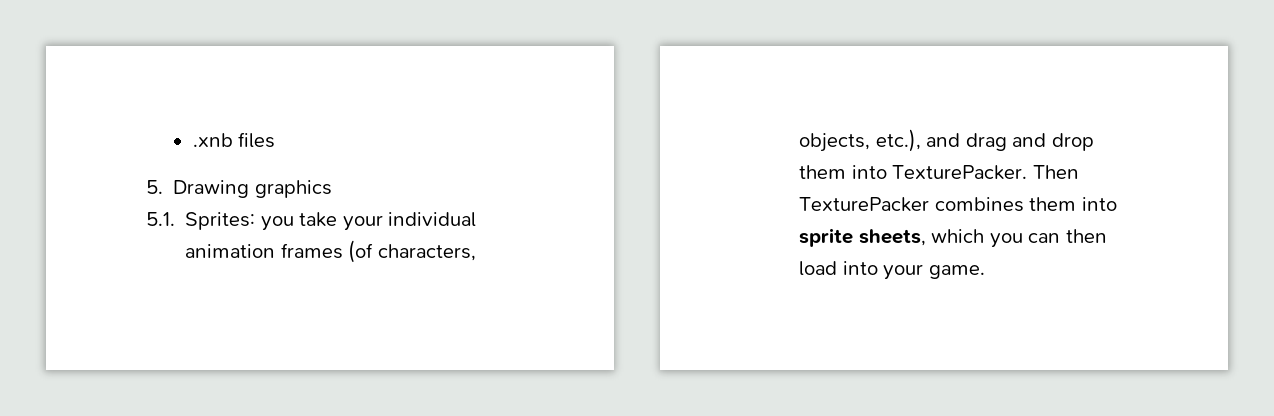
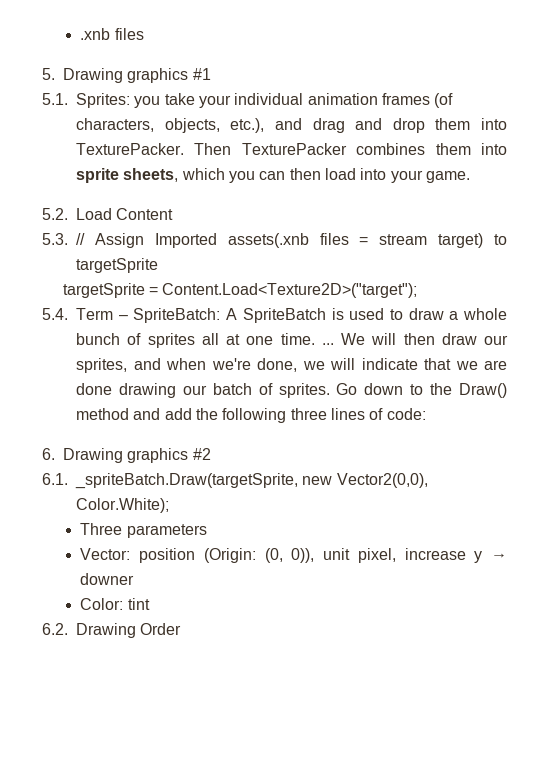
(332, 189) none -> [192,68,211,80] #1
(985, 272) none -> [42,208,174,220] [42,233,507,248] [76,258,158,273] [62,283,418,298] [42,308,507,323] [76,333,508,348] [76,358,507,373] [76,383,507,398] [76,408,426,423] [42,448,211,463] [42,473,428,489] [76,498,169,513] [80,523,207,538] [80,548,508,563] [80,573,135,585] [80,598,150,610] [42,623,182,638] // 5.2. Load Content // 5.3. // Assign Imported assets(.xnb files = stream target) to targetSprite // targetSprite = Content.Load<Texture2D>("target"); // 5.4. Term – SpriteBatch: A SpriteBatch is used to draw a whole bunch of sprites all at one time. ... We will then draw our sprites, and when we're done, we will indicate that we are done drawing our batch of sprites. Go down to the Draw() method and add the following three lines of code: // 6. Drawing graphics #2 // 6.1. _spriteBatch.Draw(targetSprite, new Vector2(0,0), Color.White); // Three parameters // Vector: position (Origin: (0, 0)), unit pixel, increase y → downer // Color: tint // 6.2. Drawing Order

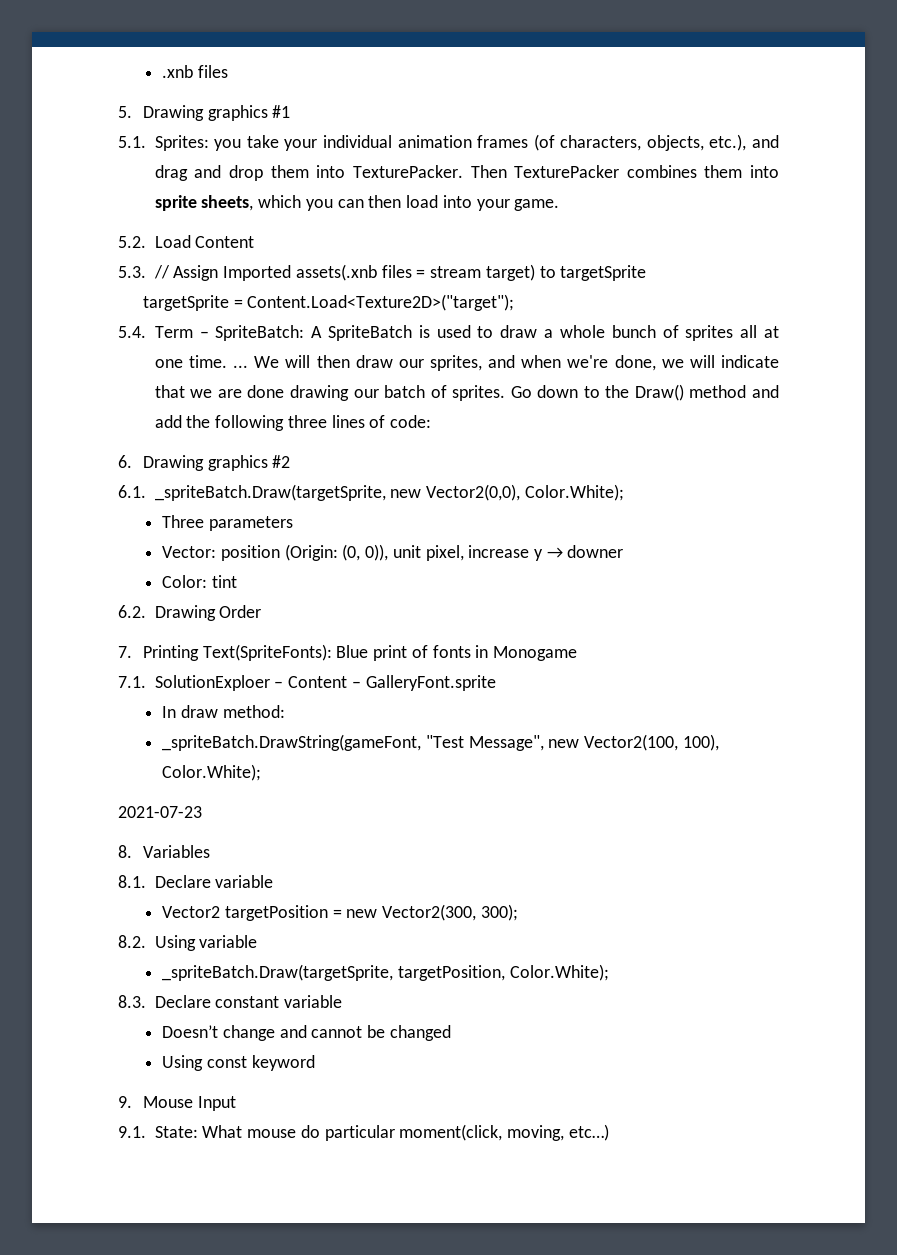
(182, 629) none -> [118,644,578,661] [118,675,496,691] [162,705,285,718] [162,734,719,751] [162,764,262,781] [118,806,202,818] [118,845,210,858] [118,875,274,888] [162,904,518,921] [118,935,258,951] [162,964,609,981] [118,995,343,1008] [162,1025,451,1041] [162,1055,315,1071] [118,1096,236,1111] [118,1124,609,1141] // 7. Printing Text(SpriteFonts): Blue print of fonts in Monogame // 7.1. SolutionExploer – Content – GalleryFont.sprite // In draw method: // _spriteBatch.DrawString(gameFont, "Test Message", new Vector2(100, 100), Color.White); // 2021-07-23 // 8. Variables // 8.1. Declare variable // Vector2 targetPosition = new Vector2(300, 300); // 8.2. Using variable // _spriteBatch.Draw(targetSprite, targetPosition, Color.White); // 8.3. Declare constant variable // Doesn’t change and cannot be changed // Using const keyword // 9. Mouse Input // 9.1. State: What mouse do particular moment(click, moving, etc…)

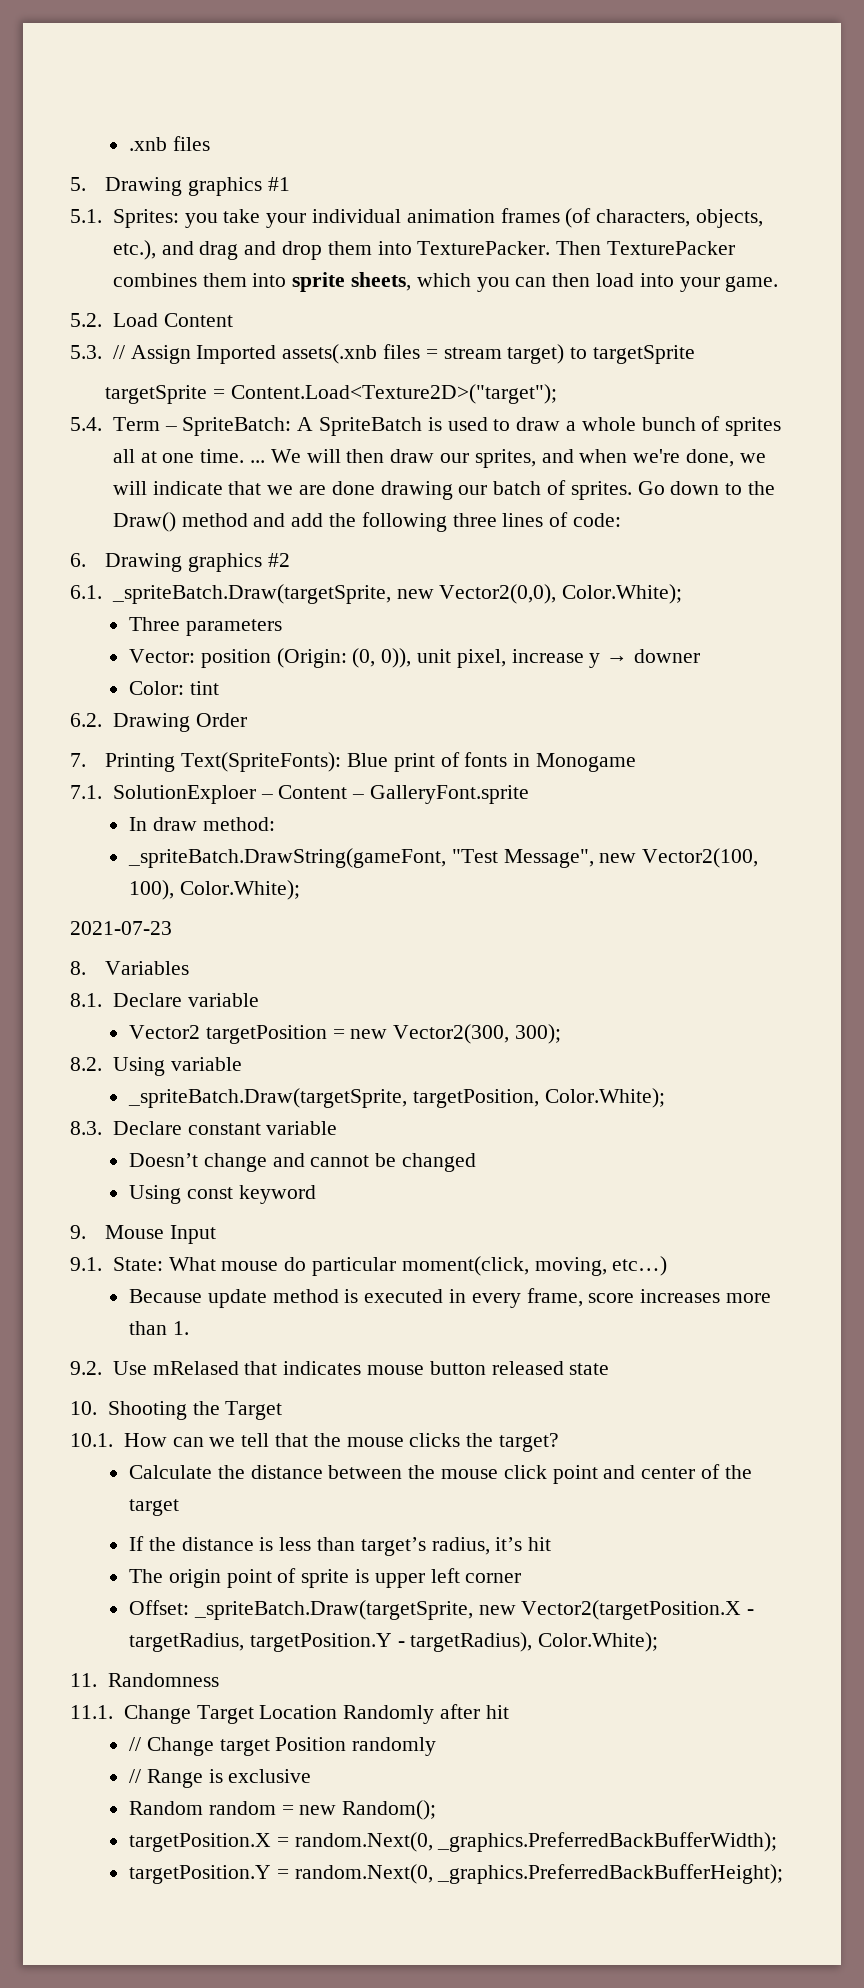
(609, 1132) none -> [128,1288,772,1308] [128,1321,189,1335] [70,1361,610,1375] [70,1401,283,1420] [70,1433,559,1452] [128,1464,752,1484] [128,1499,179,1516] [128,1536,552,1556] [128,1568,522,1588] [128,1600,755,1620] [128,1632,659,1652] [70,1673,219,1687] [70,1704,509,1724] [128,1737,437,1756] [128,1769,312,1788] [128,1800,437,1820] [128,1832,778,1852] [128,1864,784,1884] // Because update method is executed in every frame, score increases more than 1. // 9.2. Use mRelased that indicates mouse button released state // 10. Shooting the Target // 10.1. How can we tell that the mouse clicks the target? // Calculate the distance between the mouse click point and center of the target // If the distance is less than target’s radius, it’s hit // The origin point of sprite is upper left corner // Offset: _spriteBatch.Draw(targetSprite, new Vector2(targetPosition.X - targetRadius, targetPosition.Y - targetRadius), Color.White); // 11. Randomness // 11.1. Change Target Location Randomly after hit // // Change target Position randomly // // Range is exclusive // Random random = new Random(); // targetPosition.X = random.Next(0, _graphics.PreferredBackBufferWidth); // targetPosition.Y = random.Next(0, _graphics.PreferredBackBufferHeight);

